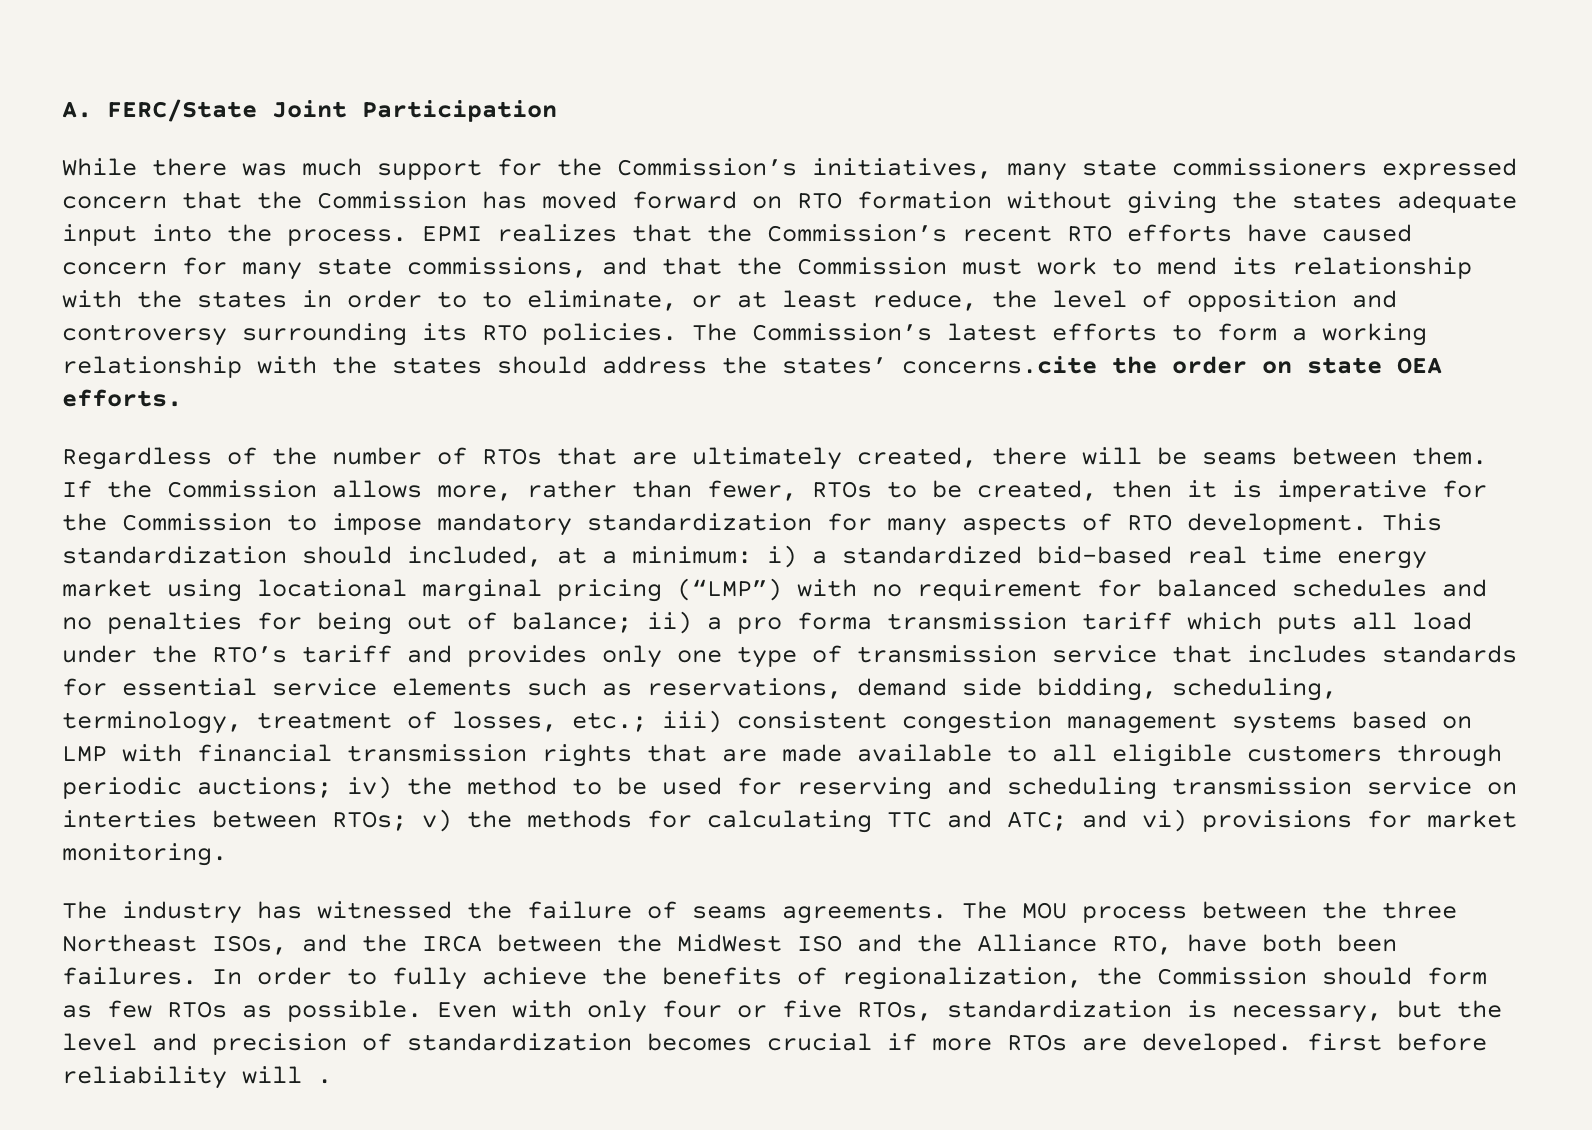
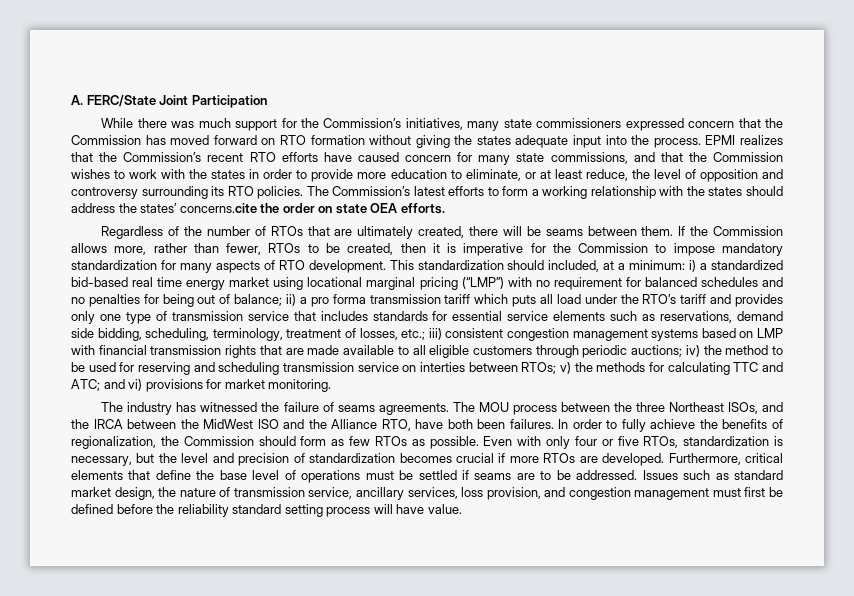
[962,257,1472,279] must work to mend its relationship -> [71,169,158,179] wishes to work
(467, 299) none -> [311,169,447,182] provide more education
[1307,1033,1487,1051] [62,1066,332,1089] first before reliability will . -> [668,453,783,465] [71,470,783,483] [71,487,783,500] [71,504,462,517] Furthermore, critical elements that define the base level of operations must be settled if seams are to be addressed. Issues such as standard market design, the nature of transmission service, ancillary services, loss provision, and congestion management must first be defined before the reliability standard setting process will have value.

